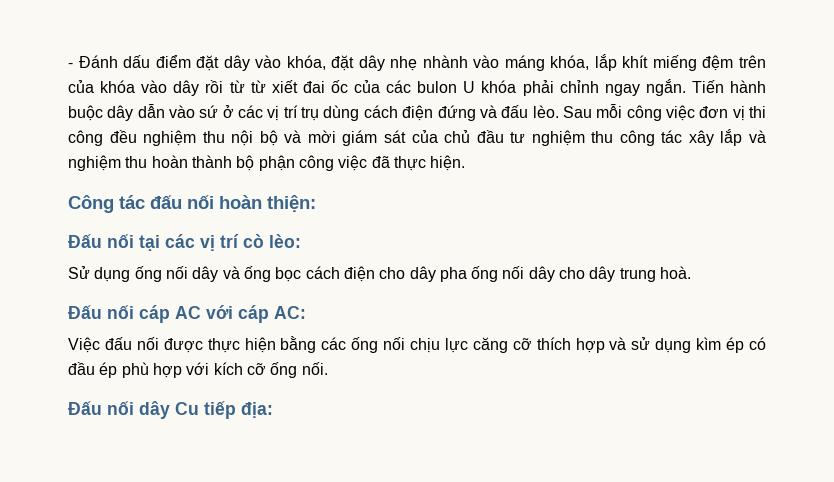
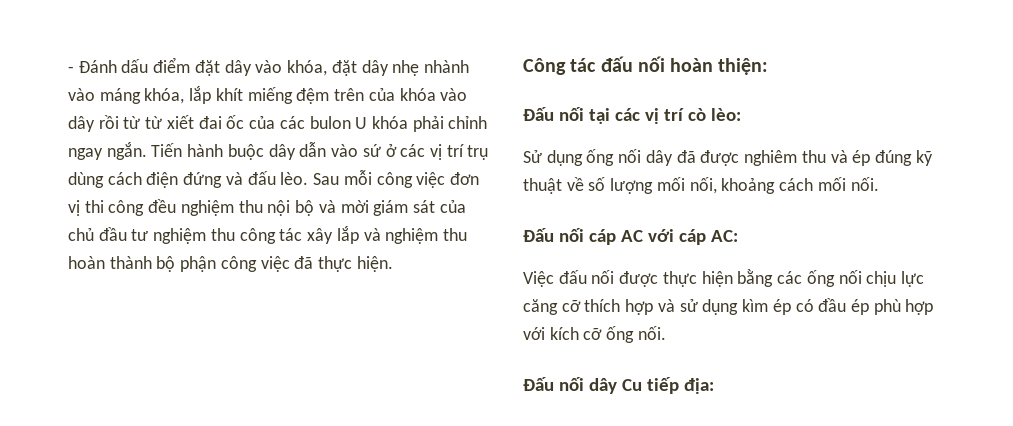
[222,266,692,282] và ống bọc cách điện cho dây pha ống nối dây cho dây trung hoà. -> [676,150,933,166] [523,177,879,194] đã được nghiêm thu và ép đúng kỹ thuật về số lượng mối nối, khoảng cách mối nối.

